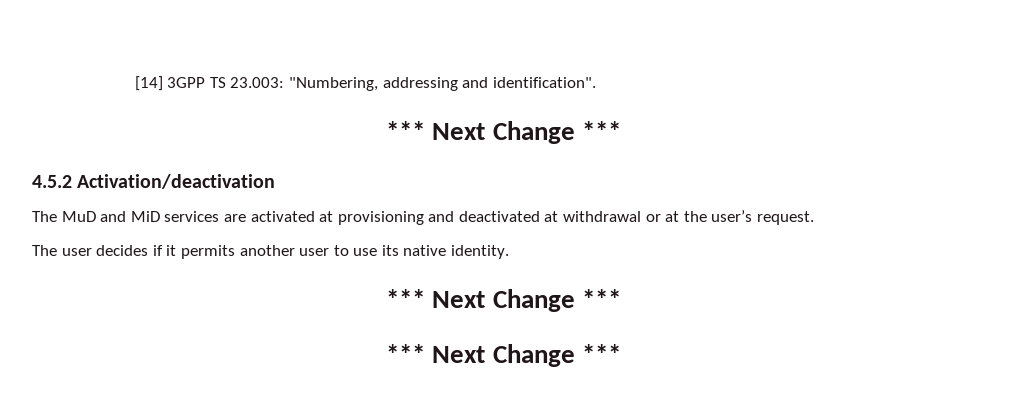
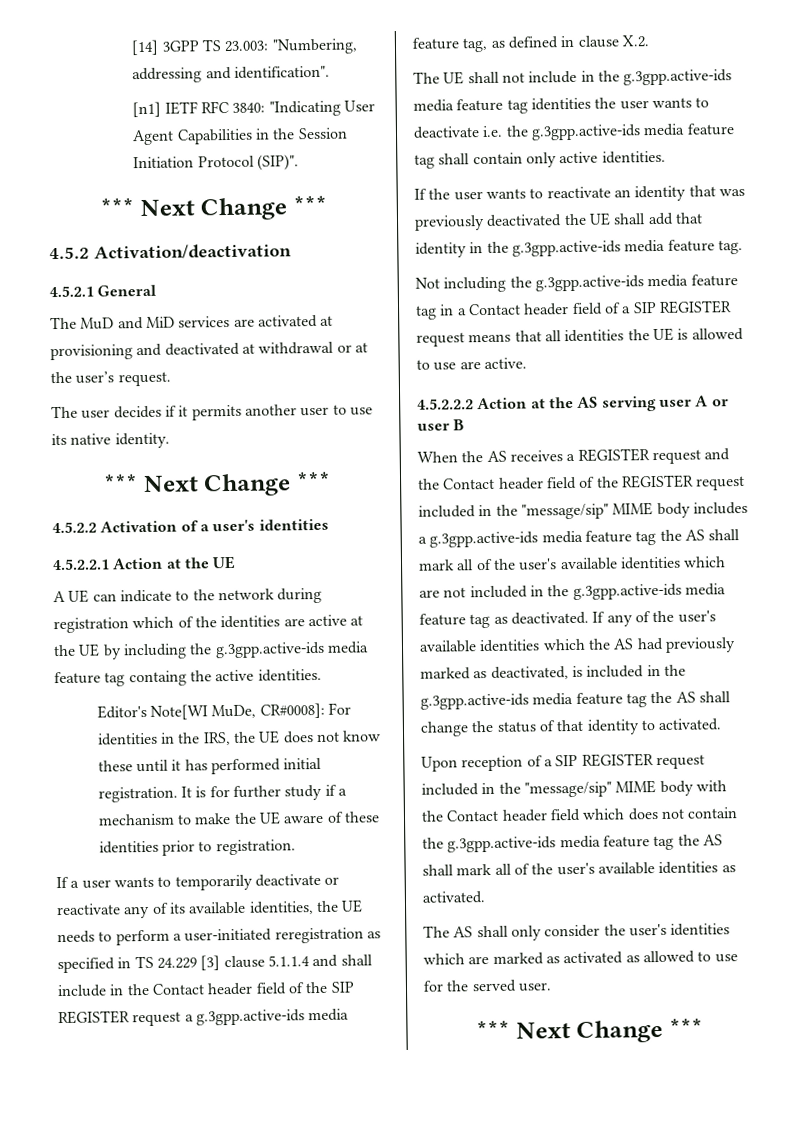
(596, 82) none -> [132,100,375,118] [132,127,348,146] [133,154,299,171] // [n1] IETF RFC 3840: "Indicating User Agent Capabilities in the Session Initiation Protocol (SIP)".
(276, 181) none -> [49,284,157,298] // 4.5.2.1 General
(621, 298) none -> [52,518,329,534] [52,555,237,571] [53,587,323,604] [53,614,364,634] [53,641,369,660] [54,668,322,687] [96,702,351,720] [96,730,382,746] [97,757,323,775] [97,784,347,803] [97,811,380,826] [98,839,296,856] [56,873,340,891] [56,899,364,919] [57,927,381,946] [57,954,373,974] [57,981,355,998] [58,1008,350,1027] [412,35,649,53] [413,69,733,86] [413,97,710,114] [413,123,735,141] [414,150,666,169] [414,185,745,202] [414,212,703,231] [415,239,743,258] [415,274,738,293] [416,300,732,320] [416,327,744,347] [416,357,527,371] [417,395,729,412] [417,419,465,431] [417,448,731,465] [418,474,746,491] [418,501,748,520] [418,529,741,548] [418,556,727,571] [419,583,726,600] [419,610,716,629] [419,637,736,653] [420,664,686,680] [420,691,731,710] [420,718,722,737] [421,753,705,772] [421,780,727,798] [421,807,739,822] [422,834,723,853] [422,861,736,876] [422,891,485,904] [423,923,731,941] [423,950,738,965] [423,979,552,993] // 4.5.2.2 Activation of a user's identities // 4.5.2.2.1 Action at the UE // A UE can indicate to the network during registration which of the identities are active at the UE by including the g.3gpp.active-ids media feature tag containg the active identities. // Editor's Note[WI MuDe, CR#0008]: For identities in the IRS, the UE does not know these until it has performed initial registration. It is for further study if a mechanism to make the UE aware of these identities prior to registration. // If a user wants to temporarily deactivate or reactivate any of its available identities, the UE needs to perform a user-initiated reregistration as specified in TS 24.229 [3] clause 5.1.1.4 and shall include in the Contact header field of the SIP REGISTER request a g.3gpp.active-ids media feature tag, as defined in clause X.2. // The UE shall not include in the g.3gpp.active-ids media feature tag identities the user wants to deactivate i.e. the g.3gpp.active-ids media feature tag shall contain only active identities. // If the user wants to reactivate an identity that was previously deactivated the UE shall add that identity in the g.3gpp.active-ids media feature tag. // Not including the g.3gpp.active-ids media feature tag in a Contact header field of a SIP REGISTER request means that all identities the UE is allowed to use are active. // 4.5.2.2.2 Action at the AS serving user A or user B // When the AS receives a REGISTER request and the Contact header field of the REGISTER request included in the "message/sip" MIME body includes a g.3gpp.active-ids media feature tag the AS shall mark all of the user's available identities which are not included in the g.3gpp.active-ids media feature tag as deactivated. If any of the user's available identities which the AS had previously marked as deactivated, is included in the g.3gpp.active-ids media feature tag the AS shall change the status of that identity to activated. // Upon reception of a SIP REGISTER request included in the "message/sip" MIME body with the Contact header field which does not contain the g.3gpp.active-ids media feature tag the AS shall mark all of the user's available identities as activated. // The AS shall only consider the user's identities which are marked as activated as allowed to use for the served user.

